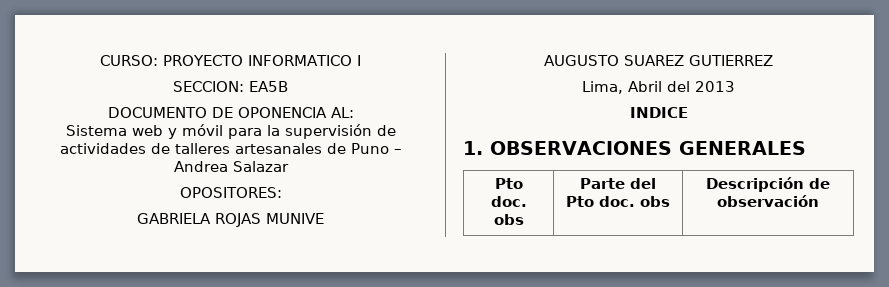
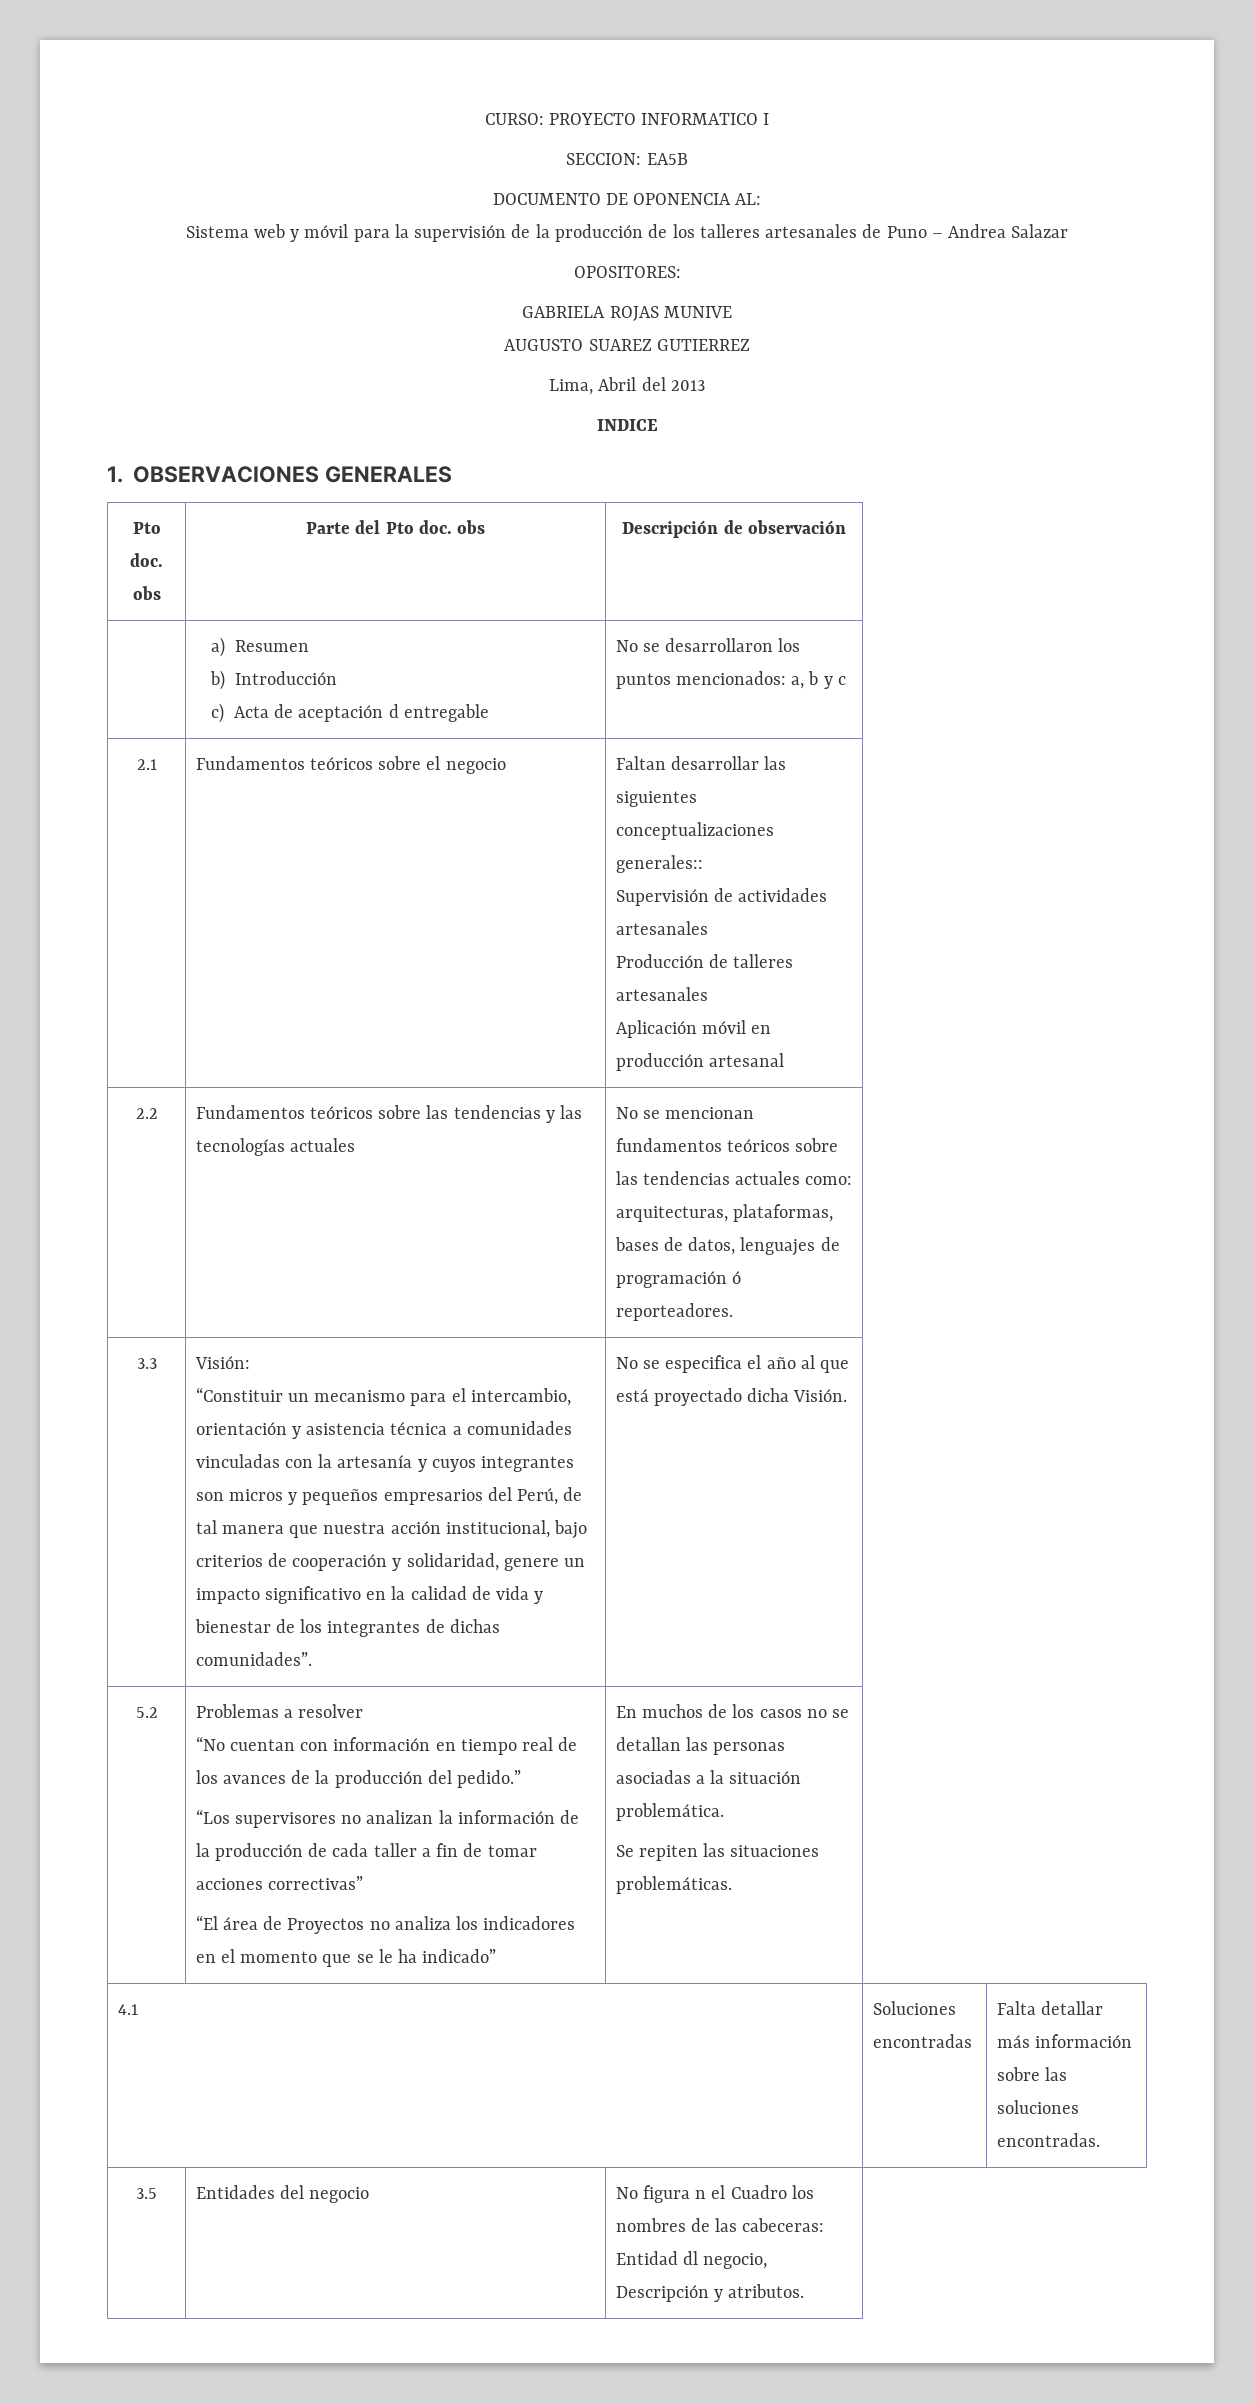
[59,143,170,154] actividades de -> [535,224,695,242] la producción de los
(819, 201) none -> [210,637,309,657] [209,670,337,690] [210,703,489,723] [615,638,801,652] [615,671,846,689] [136,759,157,770] [195,756,506,774] [615,756,787,770] [615,791,697,807] [615,822,774,840] [615,855,703,873] [615,888,828,906] [615,921,708,935] [615,954,794,968] [615,987,708,1001] [615,1020,772,1038] [615,1053,784,1071] [135,1108,158,1119] [195,1105,583,1123] [195,1138,355,1156] [615,1107,755,1119] [615,1138,839,1152] [615,1171,853,1185] [615,1204,833,1222] [614,1237,840,1256] [615,1271,741,1288] [615,1303,733,1321] [136,1358,157,1369] [194,1356,250,1369] [195,1387,571,1406] [195,1421,572,1439] [195,1454,575,1472] [195,1487,583,1505] [195,1520,588,1539] [195,1553,586,1571] [195,1586,544,1604] [194,1619,500,1637] [195,1652,312,1666] [615,1355,850,1373] [615,1388,848,1406] [135,1707,158,1718] [195,1704,364,1718] [195,1736,578,1755] [195,1770,522,1788] [195,1809,580,1828] [195,1843,537,1861] [195,1876,363,1890] [195,1915,576,1934] [195,1949,497,1967] [615,1704,850,1718] [615,1737,786,1755] [615,1770,802,1784] [615,1803,724,1821] [615,1843,820,1861] [615,1876,732,1894] [117,2004,138,2015] [872,2001,956,2015] [872,2034,972,2048] [996,2001,1103,2015] [996,2034,1132,2048] [996,2067,1067,2081] [996,2100,1079,2114] [996,2133,1100,2147] [136,2188,157,2199] [195,2185,370,2203] [615,2185,814,2203] [615,2218,825,2232] [615,2251,768,2269] [615,2284,805,2302] // | a) Resumen // b) Introducción // c) Acta de aceptación d entregable | No se desarrollaron los puntos mencionados: a, b y c // 2.1 | Fundamentos teóricos sobre el negocio | Faltan desarrollar las siguientes conceptualizaciones generales:: // Supervisión de actividades artesanales // Producción de talleres artesanales // Aplicación móvil en producción artesanal // 2.2 | Fundamentos teóricos sobre las tendencias y las tecnologías actuales | No se mencionan fundamentos teóricos sobre las tendencias actuales como: arquitecturas, plataformas, bases de datos, lenguajes de programación ó reporteadores. // 3.3 | Visión: // “Constituir un mecanismo para el intercambio, orientación y asistencia técnica a comunidades vinculadas con la artesanía y cuyos integrantes son micros y pequeños empresarios del Perú, de tal manera que nuestra acción institucional, bajo criterios de cooperación y solidaridad, genere un impacto significativo en la calidad de vida y bienestar de los integrantes de dichas comunidades”. | No se especifica el año al que está proyectado dicha Visión. // 5.2 | Problemas a resolver // “No cuentan con información en tiempo real de los avances de la producción del pedido.” // “Los supervisores no analizan la información de la producción de cada taller a fin de tomar acciones correctivas” // “El área de Proyectos no analiza los indicadores en el momento que se le ha indicado” | En muchos de los casos no se detallan las personas asociadas a la situación problemática. // Se repiten las situaciones problemáticas. // 4.1 | Soluciones encontradas | Falta detallar más información sobre las soluciones encontradas. // 3.5 | Entidades del negocio | No figura n el Cuadro los nombres de las cabeceras: Entidad dl negocio, Descripción y atributos.

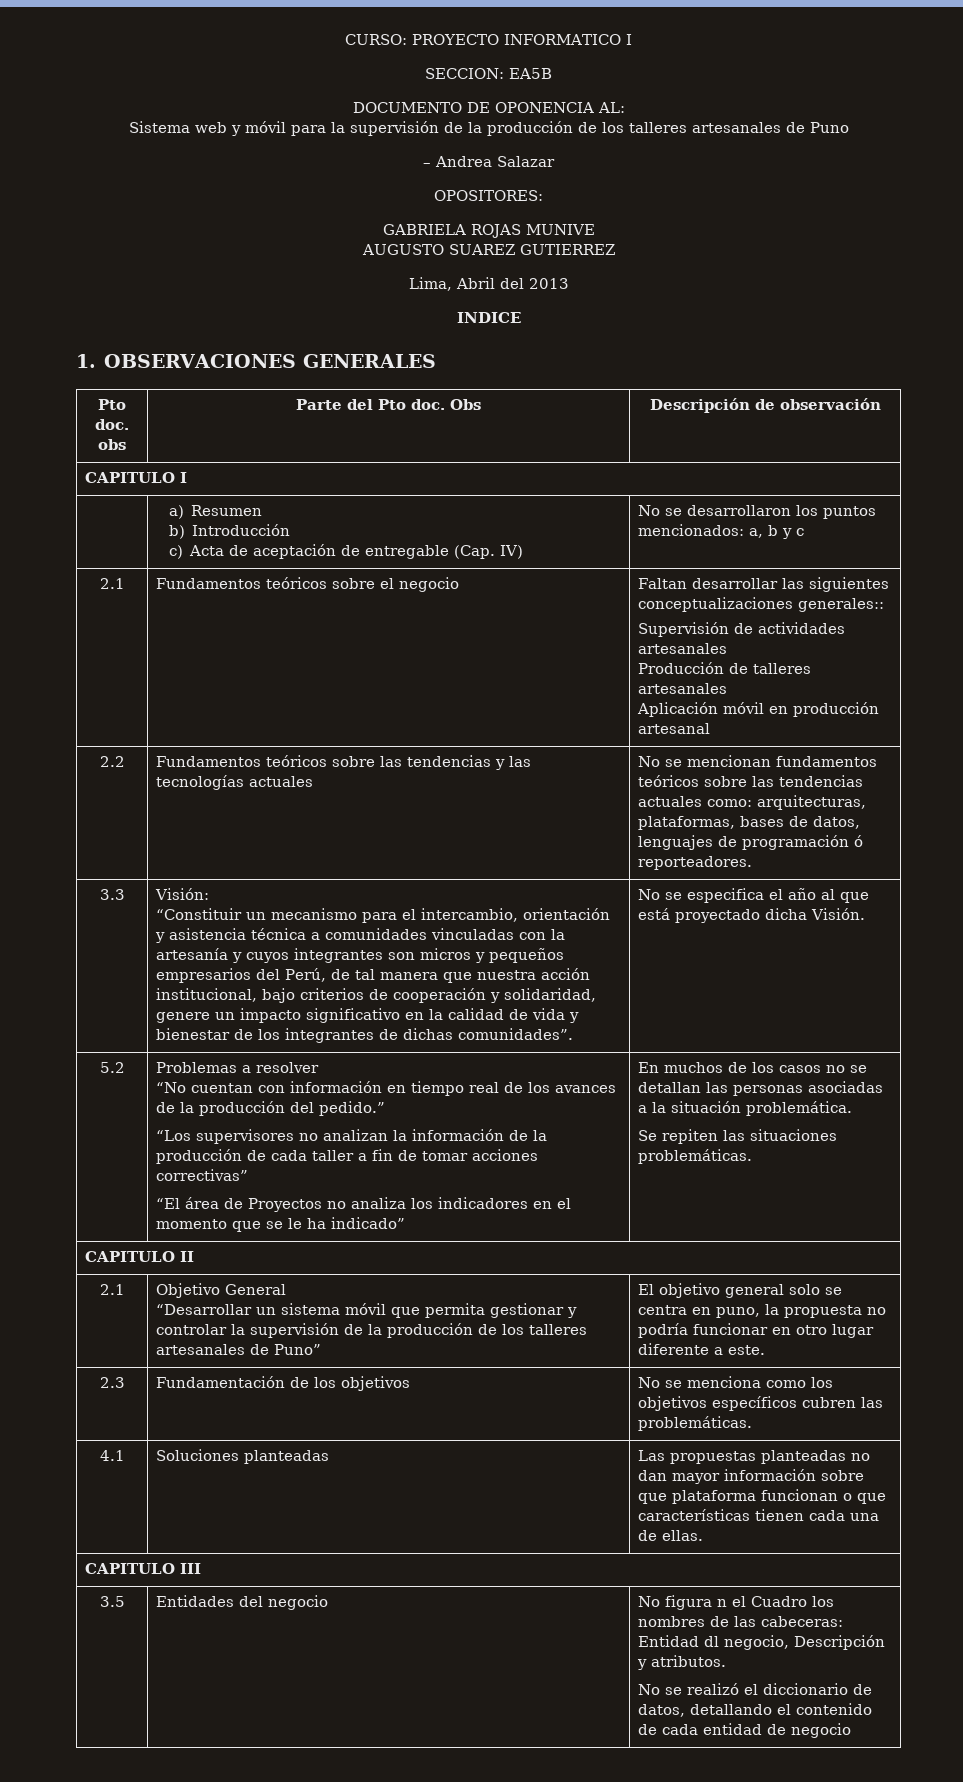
(927, 232) none -> (849, 127) //
[457,520,486,534] obs -> [450,399,481,410] Obs
(846, 527) none -> [85,472,188,483] // CAPITULO I
[388,704,399,718] d -> [341,545,361,556] de
(489, 713) none -> [454,545,524,559] (Cap. IV)
[117,2004,138,2015] [872,2001,956,2015] [872,2034,972,2048] [996,2001,1103,2015] [996,2034,1132,2048] [996,2067,1067,2081] [996,2100,1079,2114] [996,2133,1100,2147] 4.1 | Soluciones encontradas | Falta detallar más información sobre las soluciones encontradas. -> [85,1251,195,1262] [99,1284,125,1295] [156,1283,287,1298] [156,1303,578,1318] [156,1323,588,1338] [156,1344,322,1355] [638,1283,843,1298] [638,1304,887,1318] [638,1323,875,1338] [638,1343,766,1355] [99,1377,125,1388] [156,1376,411,1391] [638,1376,834,1388] [638,1396,884,1411] [638,1416,753,1431] [99,1450,125,1461] [156,1449,330,1464] [638,1450,871,1464] [638,1469,865,1484] [638,1489,887,1504] [638,1509,880,1521] [638,1530,704,1541] [85,1563,202,1574] CAPITULO II // 2.1 | Objetivo General // “Desarrollar un sistema móvil que permita gestionar y controlar la supervisión de la producción de los talleres artesanales de Puno” | El objetivo general solo se centra en puno, la propuesta no podría funcionar en otro lugar diferente a este. // 2.3 | Fundamentación de los objetivos | No se menciona como los objetivos específicos cubren las problemáticas. // 4.1 | Soluciones planteadas | Las propuestas planteadas no dan mayor información sobre que plataforma funcionan o que características tienen cada una de ellas. // CAPITULO III
(805, 2291) none -> [638,1683,873,1695] [638,1703,873,1717] [638,1723,852,1738] // No se realizó el diccionario de datos, detallando el contenido de cada entidad de negocio

